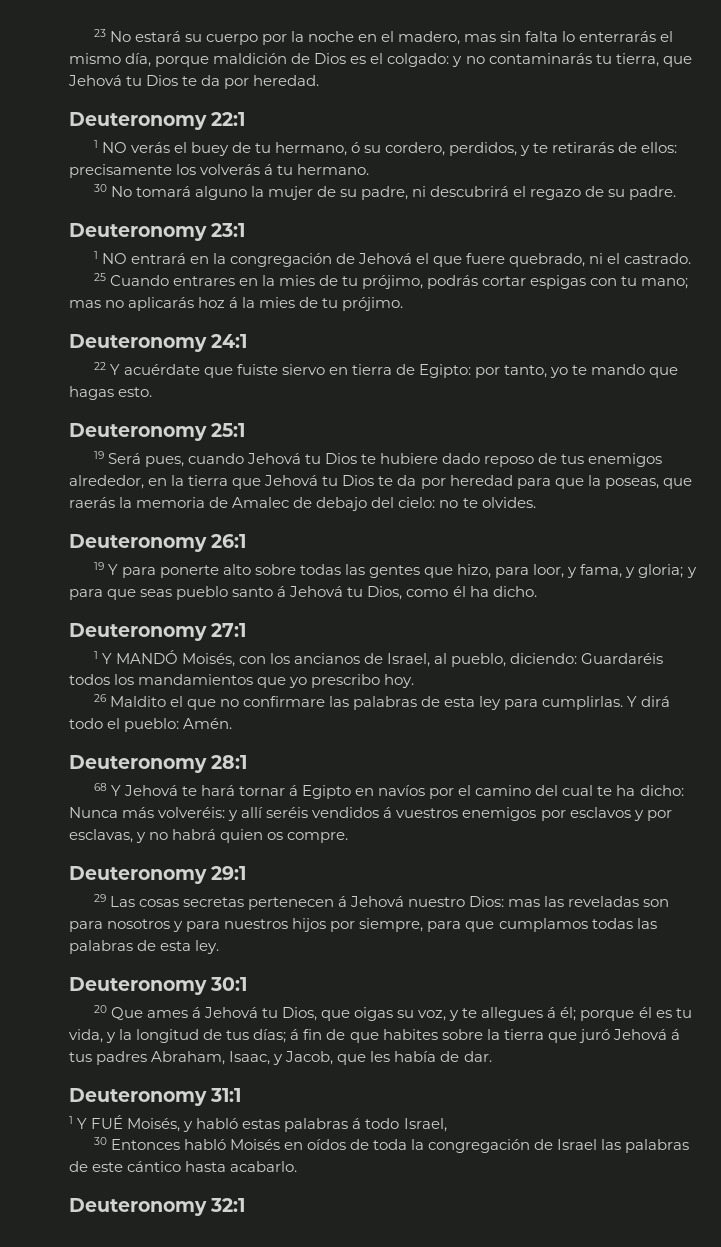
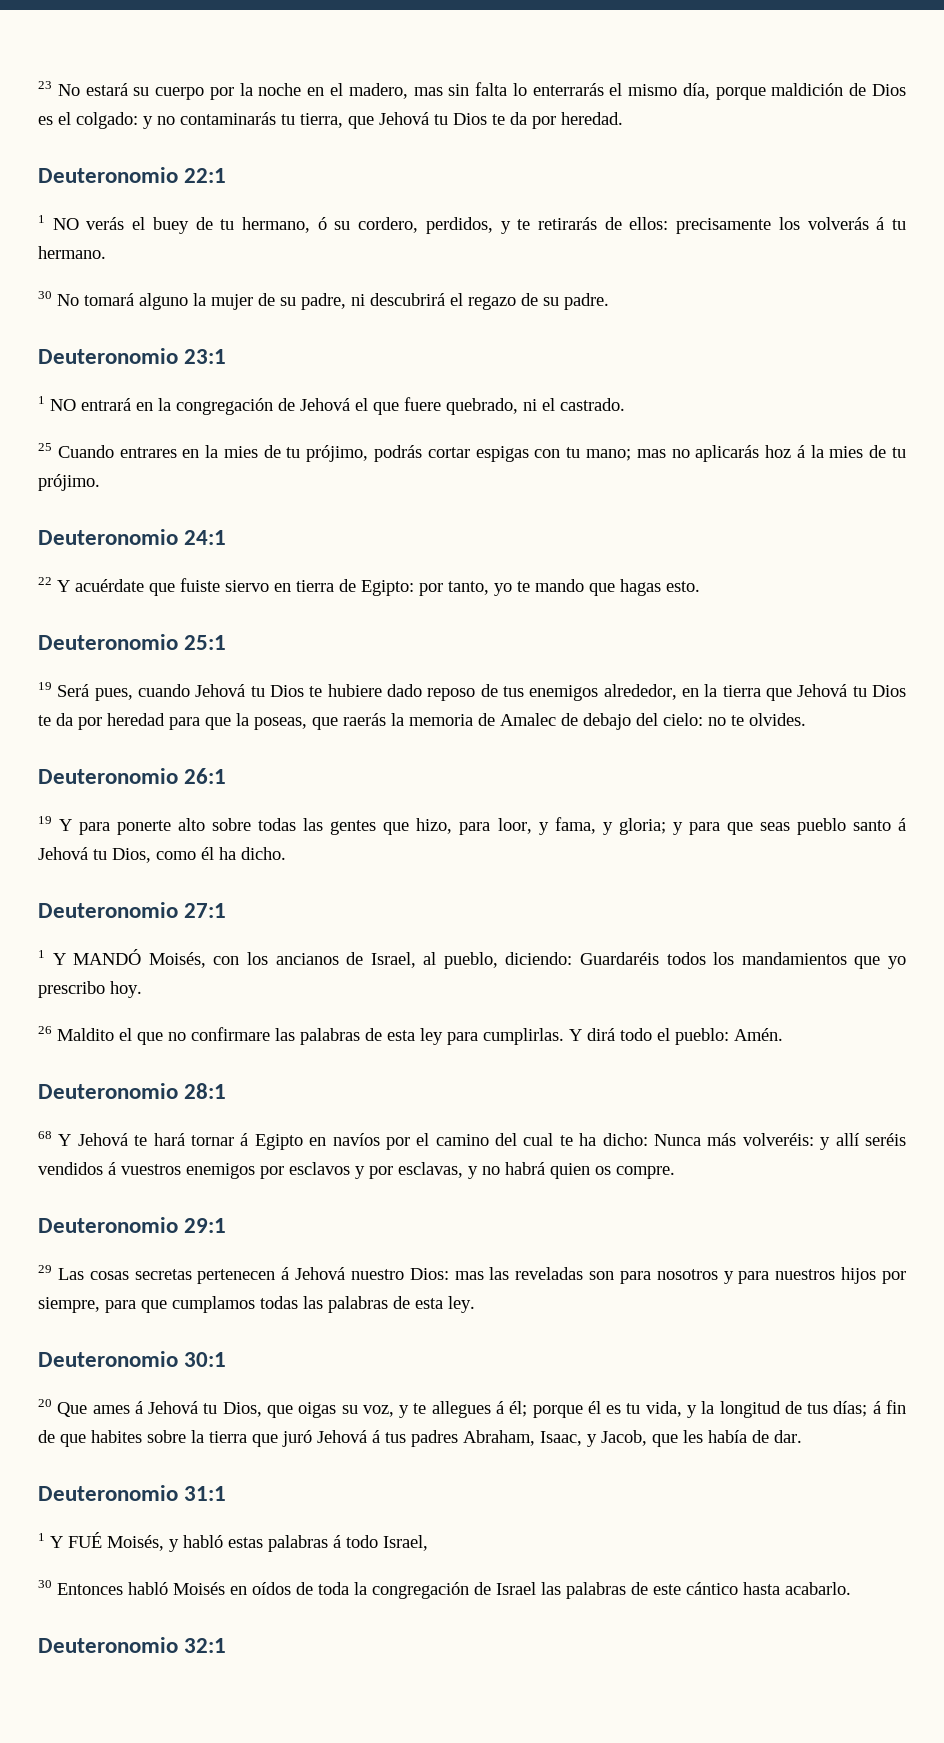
[69,112,207,130] Deuteronomy -> [38,167,178,183] Deuteronomio
[69,223,207,241] Deuteronomy -> [38,348,178,364] Deuteronomio
[69,334,207,352] Deuteronomy -> [38,529,178,545] Deuteronomio
[69,423,207,441] Deuteronomy -> [38,634,178,650] Deuteronomio
[69,534,207,552] Deuteronomy -> [38,768,178,784] Deuteronomio
[69,623,207,641] Deuteronomy -> [38,902,178,918] Deuteronomio
[69,755,207,773] Deuteronomy -> [38,1083,178,1099] Deuteronomio
[69,866,207,884] Deuteronomy -> [38,1217,178,1233] Deuteronomio
[69,977,207,995] Deuteronomy -> [38,1351,178,1367] Deuteronomio
[69,1088,207,1106] Deuteronomy -> [38,1485,178,1501] Deuteronomio
[69,1198,207,1216] Deuteronomy -> [38,1637,178,1653] Deuteronomio

